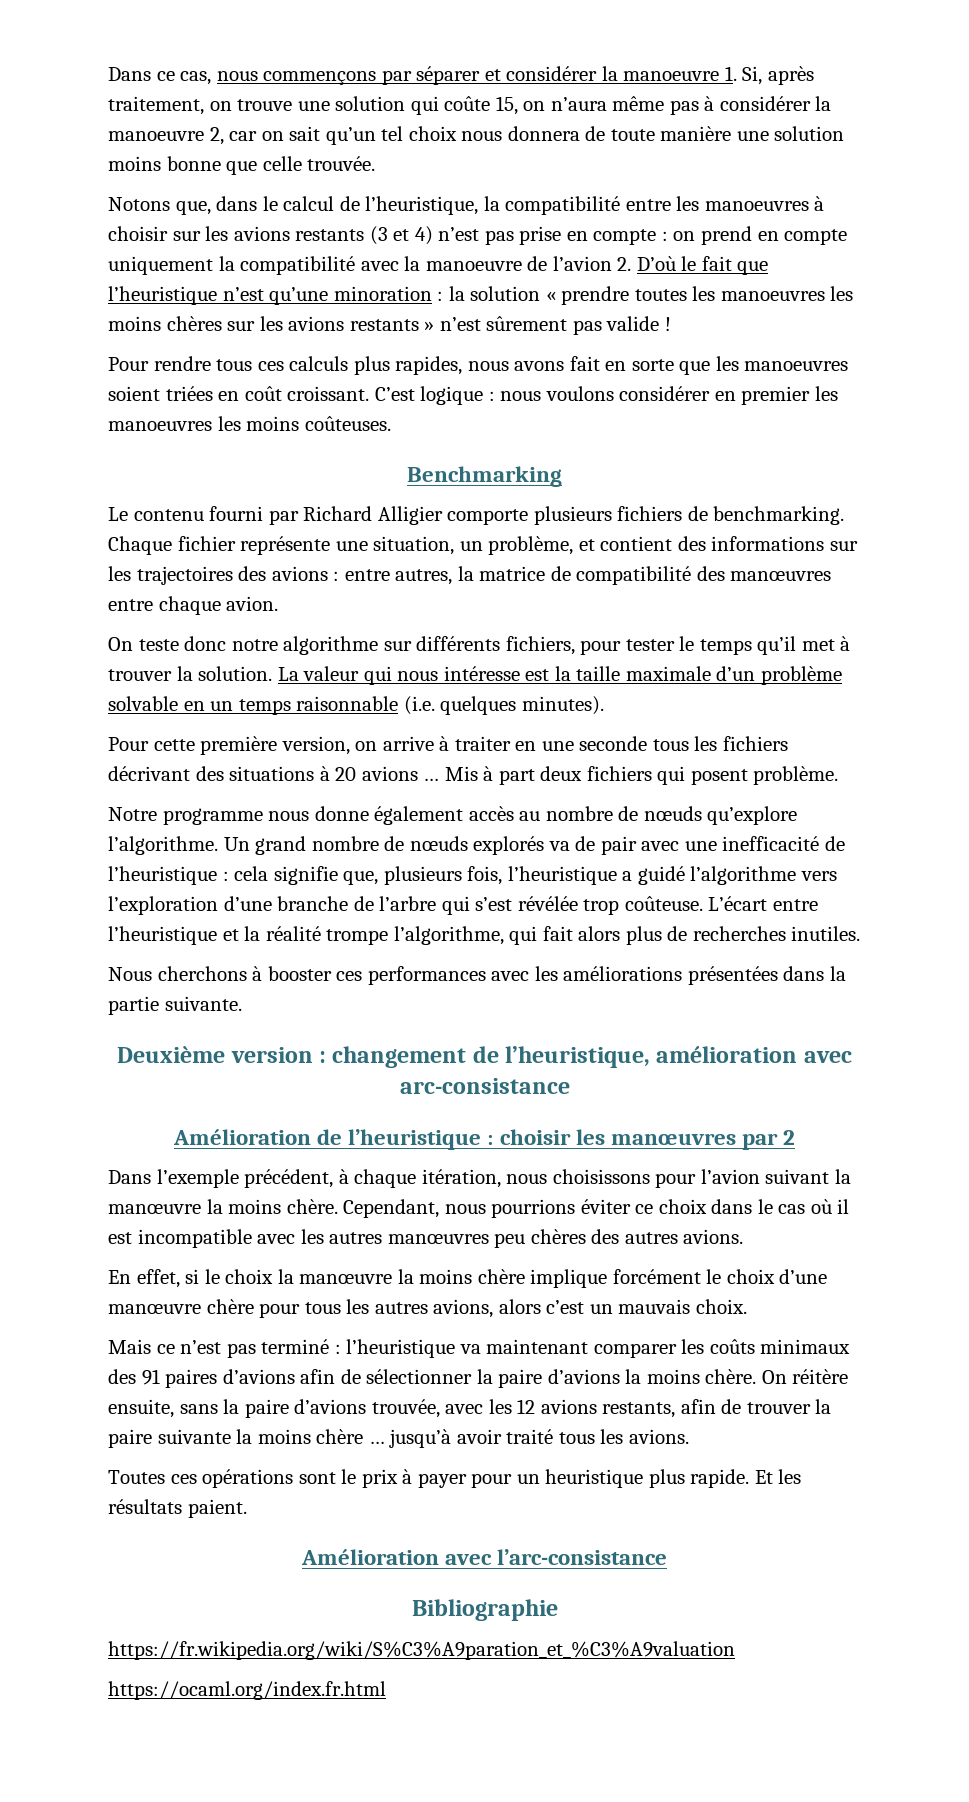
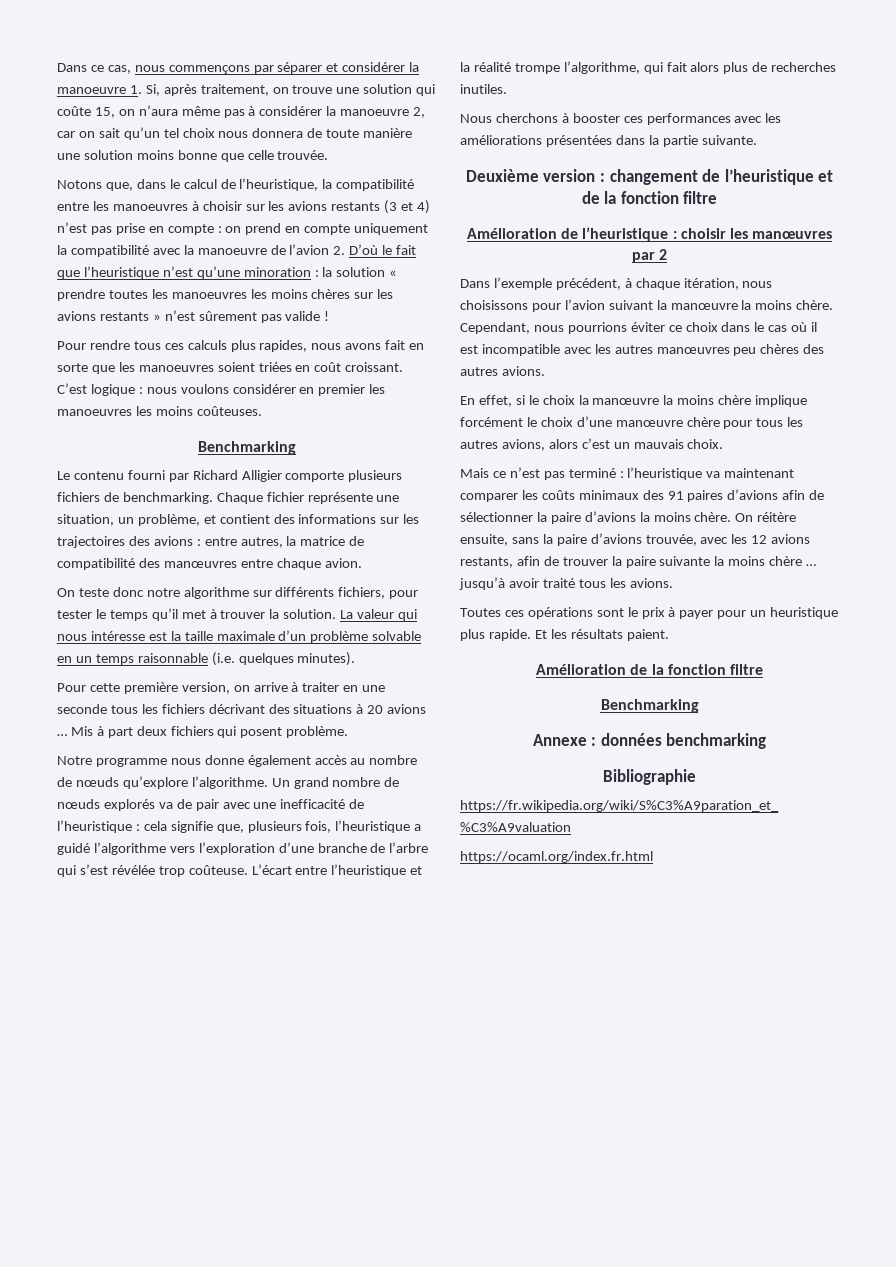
[505,1046,852,1068] [399,1078,570,1094] l’heuristique, amélioration avec arc-consistance -> [724,169,834,185] [581,191,718,204] l’heuristique et de la fonction filtre
[445,1549,668,1565] avec l’arc-consistance -> [630,664,764,675] [600,699,699,713] [532,733,767,749] de la fonction filtre // Benchmarking // Annexe : données benchmarking

